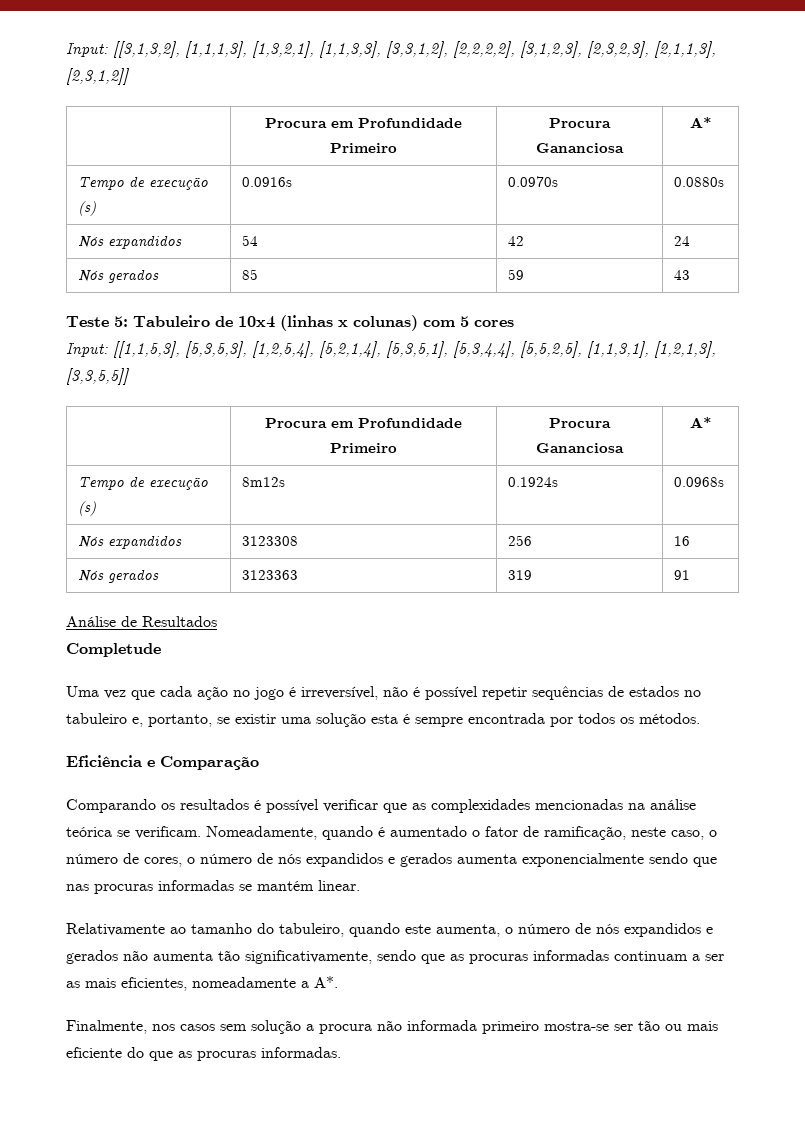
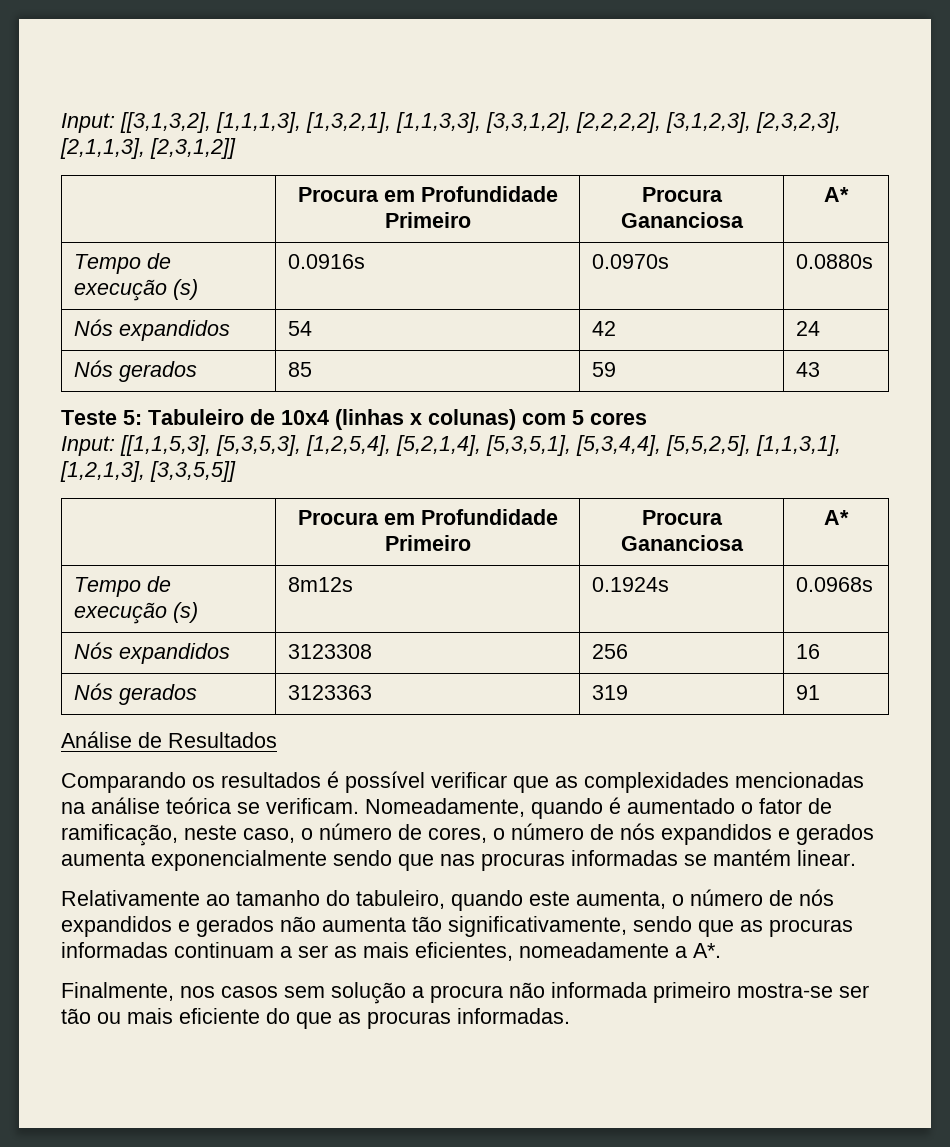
[66,643,161,657] [66,686,701,700] [66,713,700,727] [66,755,259,770] // Completude // Uma vez que cada ação no jogo é irreversível, não é possível repetir sequências de estados no tabuleiro e, portanto, se existir uma solução esta é sempre encontrada por todos os métodos. // Eficiência e Comparação -> (277, 740) none

